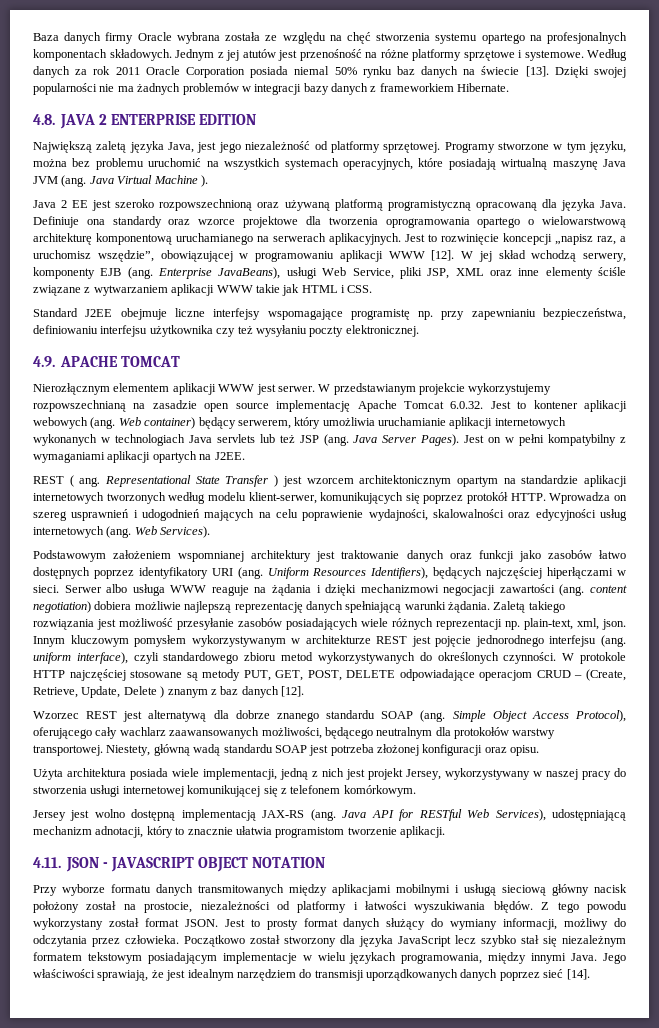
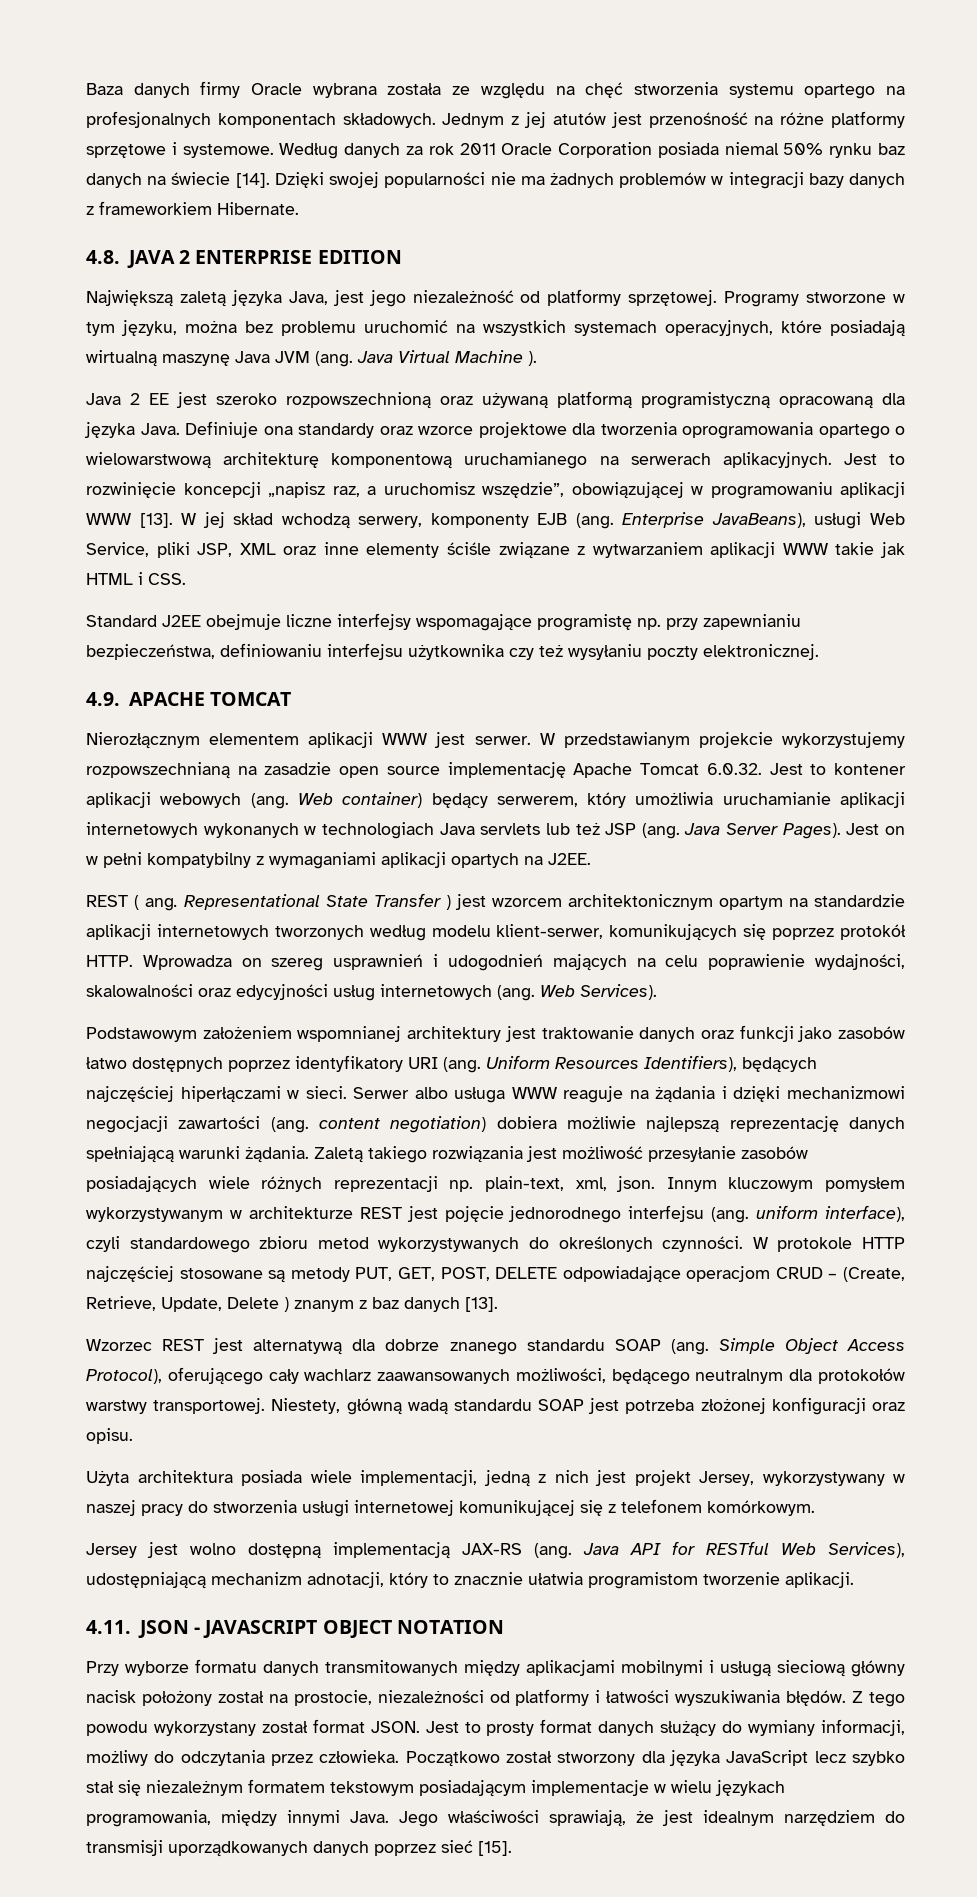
[525,66,549,77] [13]. -> [235,173,270,188] [14].
[431,250,455,261] [12]. -> [139,513,173,528] [13].
[281,686,304,697] [12]. -> [465,1297,498,1312] [13].
[566,969,590,980] [14]. -> [478,1841,512,1856] [15].

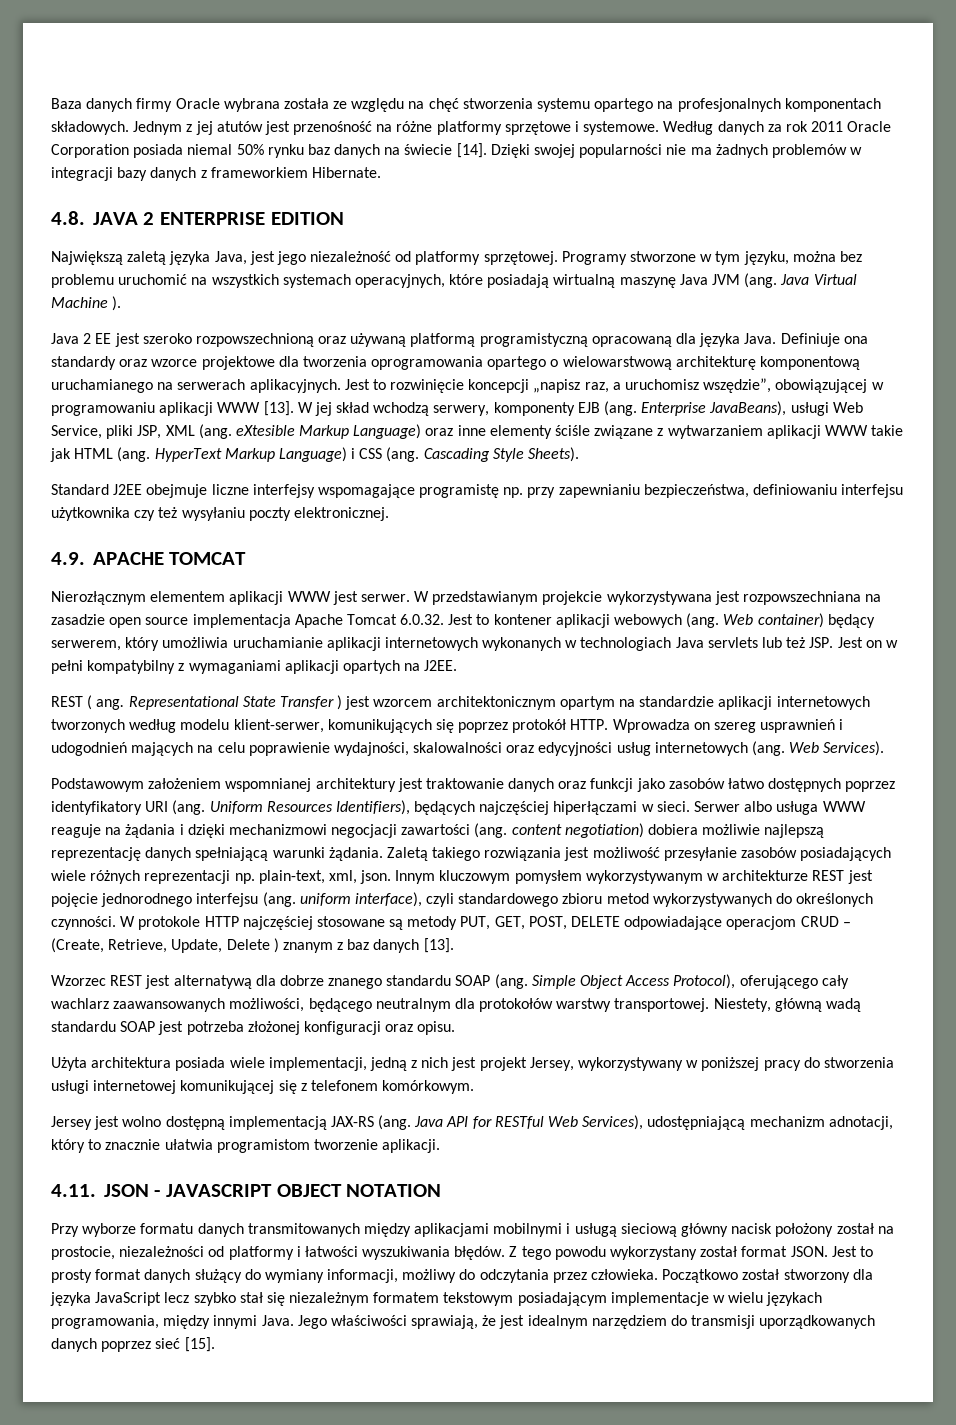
(276, 549) none -> [198,424,422,439] (ang. eXtesible Markup Language)
[138,572,186,585] i CSS. -> [117,447,580,462] (ang. HyperText Markup Language) i CSS (ang. Cascading Style Sheets).
[781,732,905,748] [86,762,230,779] wykorzystujemy rozpowszechnianą -> [606,591,862,605] wykorzystywana jest rozpowszechniana
[447,762,566,778] implementację -> [192,614,291,628] implementacja
[605,823,841,839] JSP (ang. Java Server Pages). -> [809,637,834,648] JSP.
[86,1500,136,1516] naszej -> [701,1057,760,1071] poniższej

